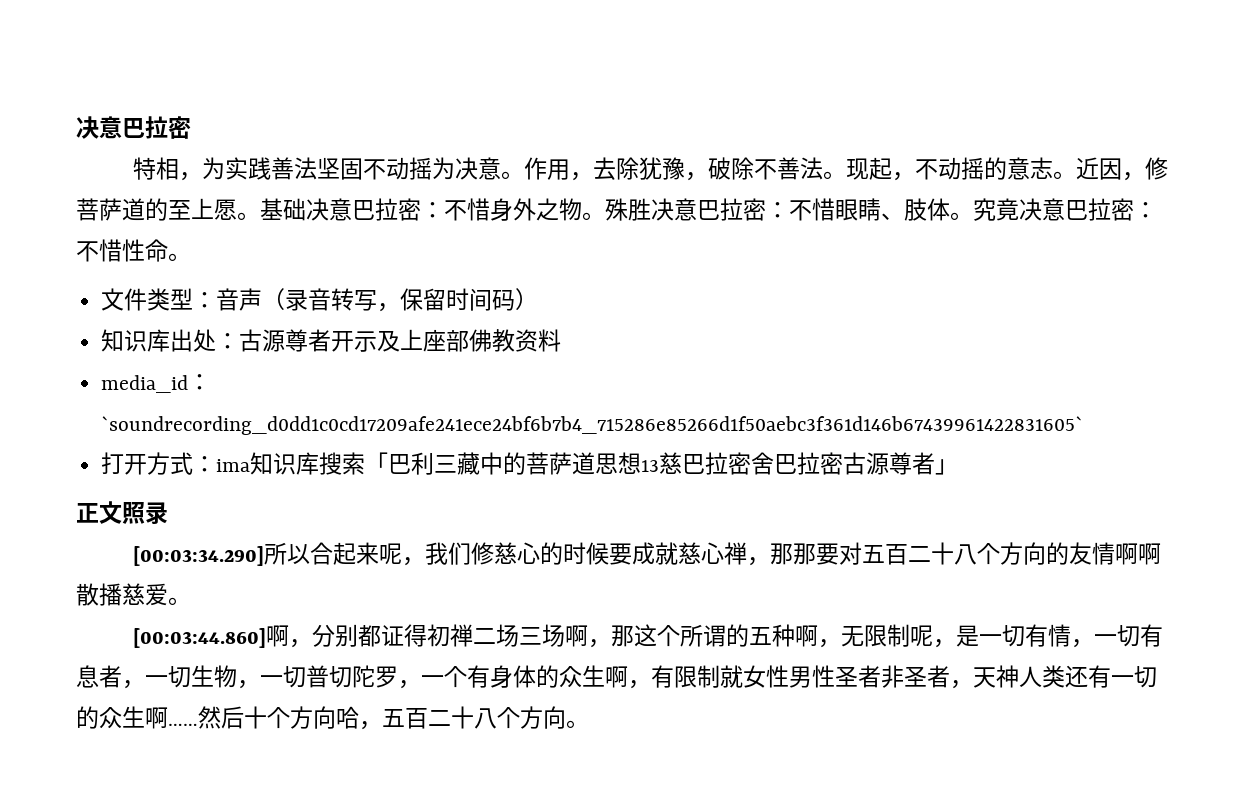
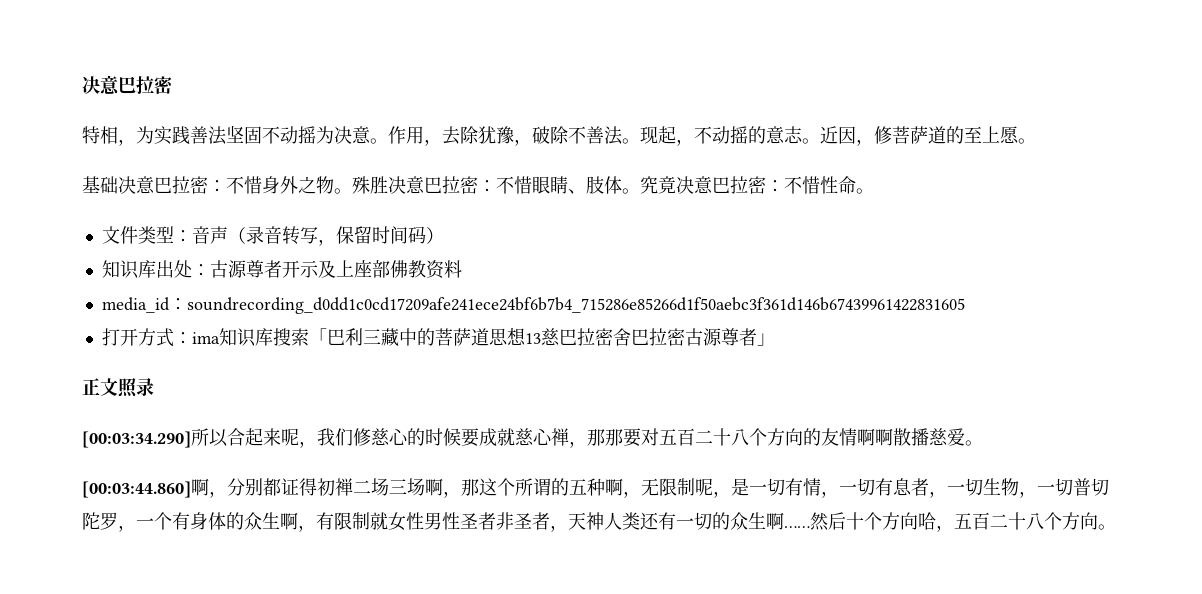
(260, 216) none -> (1036, 141) //
[101,416,1084,435] `soundrecording_d0dd1c0cd17209afe241ece24bf6b7b4_715286e85266d1f50aebc3f361d146b67439961422831605` -> [186,297,965,314] soundrecording_d0dd1c0cd17209afe241ece24bf6b7b4_715286e85266d1f50aebc3f361d146b67439961422831605

